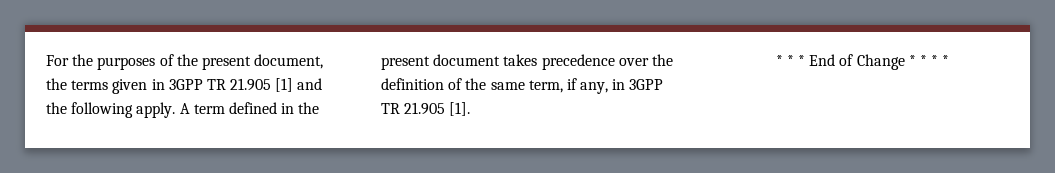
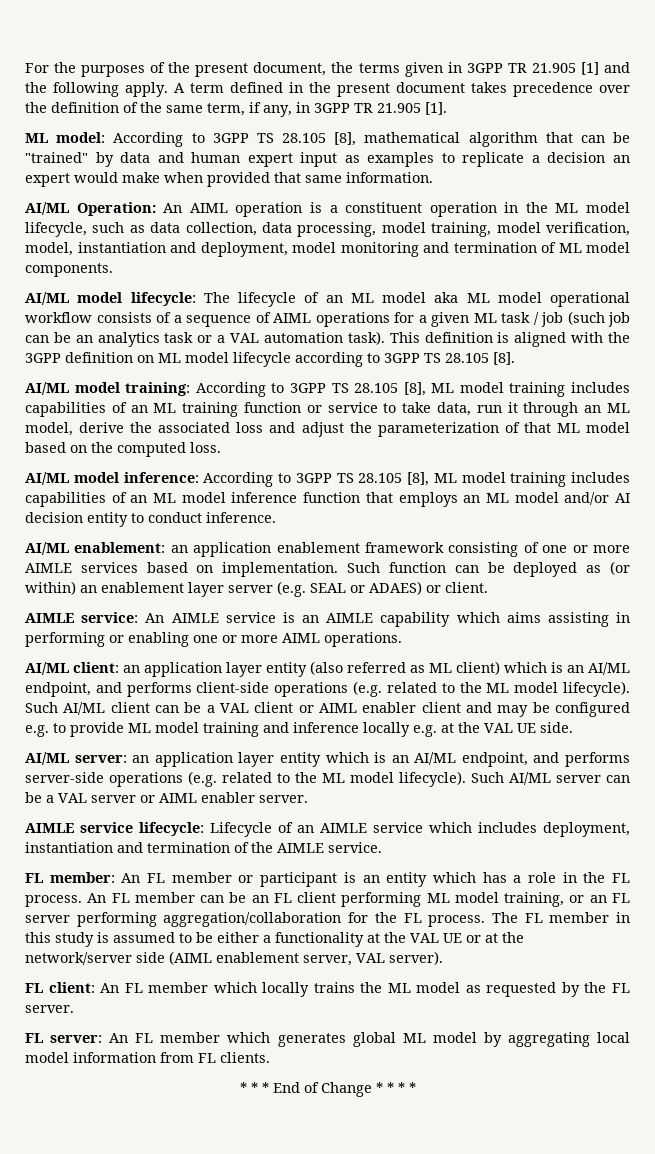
(471, 109) none -> [25,132,630,147] [25,152,631,167] [25,172,433,187] [25,202,630,217] [25,222,630,237] [25,242,630,257] [25,263,113,277] [25,292,630,307] [25,311,630,327] [25,331,631,347] [25,352,515,367] [25,382,630,397] [25,402,630,417] [25,422,630,437] [25,442,221,457] [25,472,630,487] [25,492,630,507] [25,512,276,527] [25,542,630,557] [25,561,630,577] [25,581,488,597] [25,612,630,627] [25,632,402,647] [25,661,630,677] [25,681,630,697] [25,702,630,717] [25,722,573,737] [25,752,630,767] [25,771,630,787] [25,792,308,803] [25,822,630,837] [25,842,382,853] [25,872,630,887] [25,892,630,907] [25,912,630,927] [25,932,524,947] [25,951,443,966] [25,982,630,997] [25,1005,74,1013] [25,1032,630,1047] [25,1052,270,1063] // ML model: According to 3GPP TS 28.105 [8], mathematical algorithm that can be "trained" by data and human expert input as examples to replicate a decision an expert would make when provided that same information. // AI/ML Operation: An AIML operation is a constituent operation in the ML model lifecycle, such as data collection, data processing, model training, model verification, model, instantiation and deployment, model monitoring and termination of ML model components. // AI/ML model lifecycle: The lifecycle of an ML model aka ML model operational workflow consists of a sequence of AIML operations for a given ML task / job (such job can be an analytics task or a VAL automation task). This definition is aligned with the 3GPP definition on ML model lifecycle according to 3GPP TS 28.105 [8]. // AI/ML model training: According to 3GPP TS 28.105 [8], ML model training includes capabilities of an ML training function or service to take data, run it through an ML model, derive the associated loss and adjust the parameterization of that ML model based on the computed loss. // AI/ML model inference: According to 3GPP TS 28.105 [8], ML model training includes capabilities of an ML model inference function that employs an ML model and/or AI decision entity to conduct inference. // AI/ML enablement: an application enablement framework consisting of one or more AIMLE services based on implementation. Such function can be deployed as (or within) an enablement layer server (e.g. SEAL or ADAES) or client. // AIMLE service: An AIMLE service is an AIMLE capability which aims assisting in performing or enabling one or more AIML operations. // AI/ML client: an application layer entity (also referred as ML client) which is an AI/ML endpoint, and performs client-side operations (e.g. related to the ML model lifecycle). Such AI/ML client can be a VAL client or AIML enabler client and may be configured e.g. to provide ML model training and inference locally e.g. at the VAL UE side. // AI/ML server: an application layer entity which is an AI/ML endpoint, and performs server-side operations (e.g. related to the ML model lifecycle). Such AI/ML server can be a VAL server or AIML enabler server. // AIMLE service lifecycle: Lifecycle of an AIMLE service which includes deployment, instantiation and termination of the AIMLE service. // FL member: An FL member or participant is an entity which has a role in the FL process. An FL member can be an FL client performing ML model training, or an FL server performing aggregation/collaboration for the FL process. The FL member in this study is assumed to be either a functionality at the VAL UE or at the network/server side (AIML enablement server, VAL server). // FL client: An FL member which locally trains the ML model as requested by the FL server. // FL server: An FL member which generates global ML model by aggregating local model information from FL clients.

